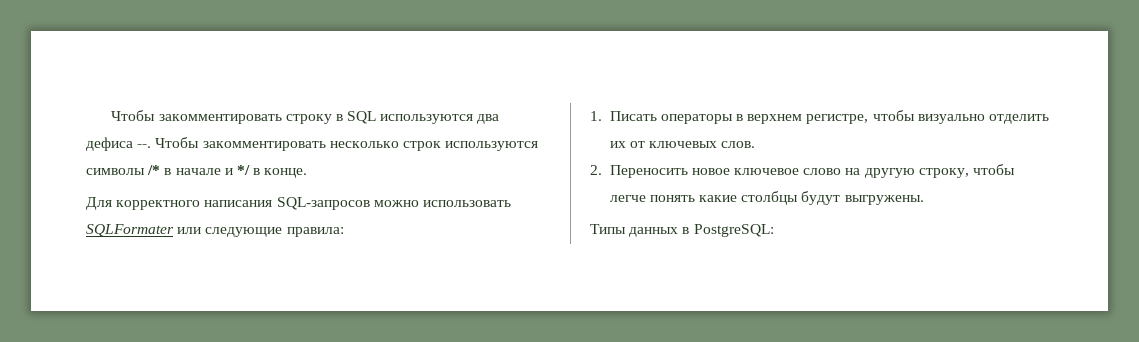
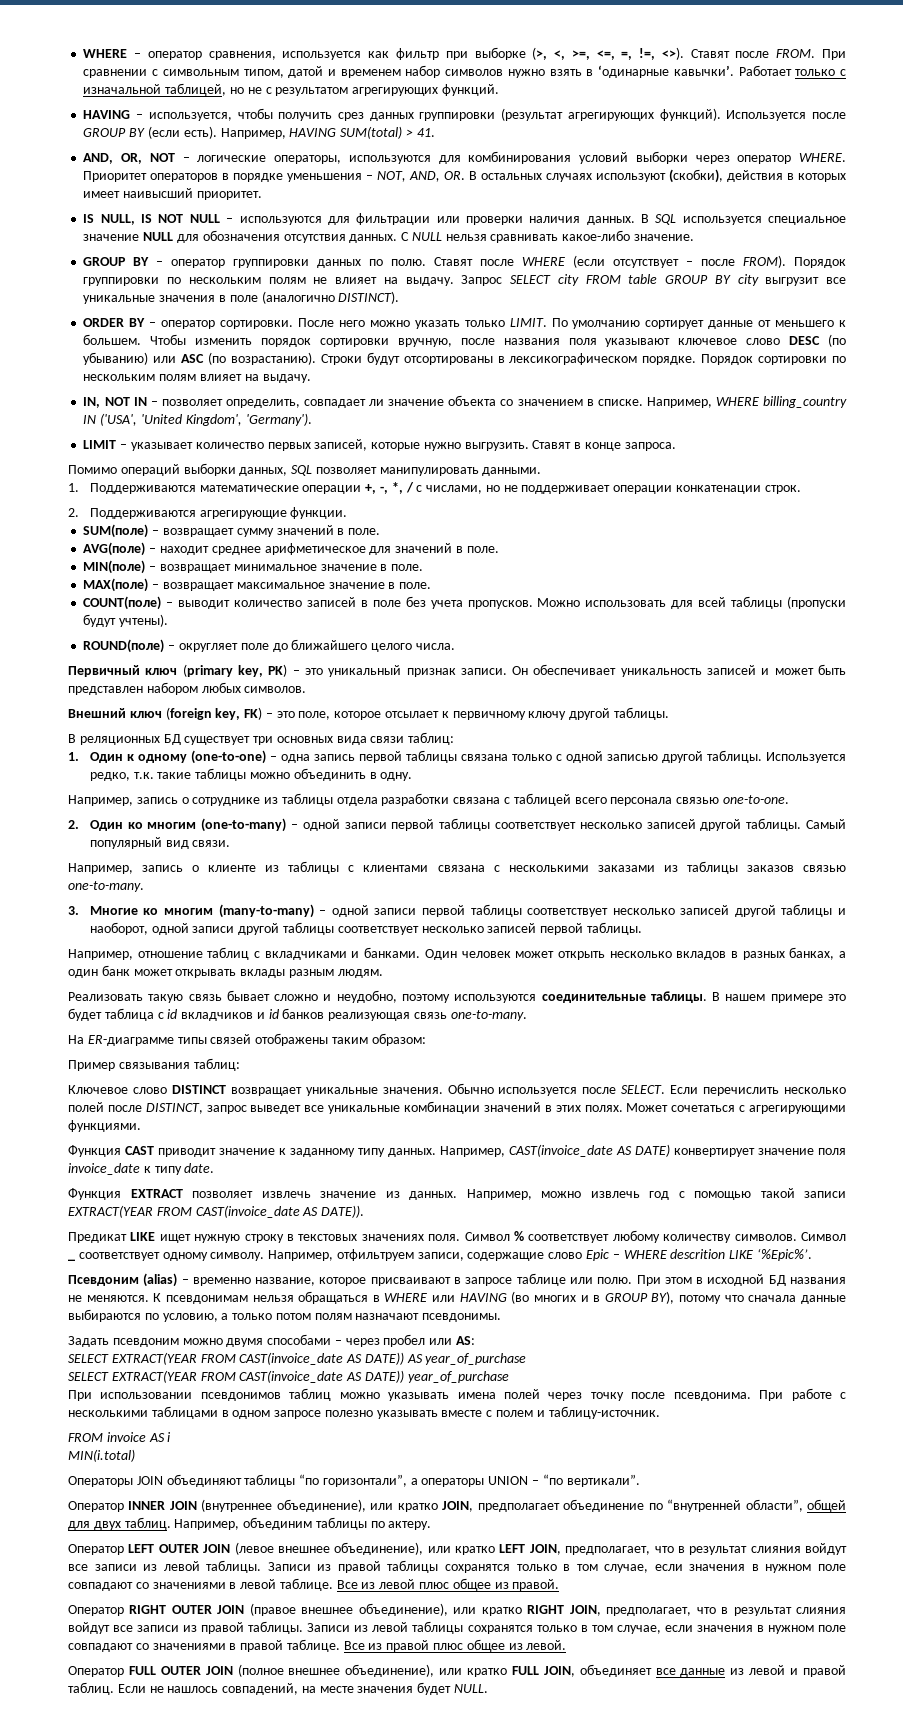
[111,110,500,124] [86,137,539,151] [86,165,308,178] [86,197,511,210] [86,224,344,237] [590,110,1050,124] [609,141,756,148] [590,164,1016,178] [609,191,924,205] [590,224,774,237] Чтобы закомментировать строку в SQL используются два дефиса --. Чтобы закомментировать несколько строк используются символы /* в начале и */ в конце. // Для корректного написания SQL-запросов можно использовать SQLFormater или следующие правила: // 1. Писать операторы в верхнем регистре, чтобы визуально отделить их от ключевых слов. // 2. Переносить новое ключевое слово на другую строку, чтобы легче понять какие столбцы будут выгружены. // Типы данных в PostgreSQL: -> [83,47,846,60] [83,65,847,78] [83,83,499,96] [83,108,846,121] [83,126,435,139] [83,151,847,164] [83,169,847,183] [83,188,262,200] [83,213,847,225] [83,230,694,243] [83,255,847,268] [83,274,847,286] [83,291,400,304] [83,318,846,329] [83,334,846,347] [83,352,846,365] [83,374,311,383] [83,395,848,408] [83,413,312,426] [83,439,676,451] [68,463,542,476] [68,482,801,494] [68,507,348,519] [83,524,381,538] [83,542,499,556] [83,560,424,574] [83,578,432,592] [83,596,846,610] [83,614,169,627] [83,639,455,653] [68,664,846,677] [68,682,307,695] [68,707,669,720] [68,732,455,745] [68,750,846,764] [89,768,413,781] [68,793,789,806] [68,818,846,832] [89,837,231,849] [68,861,846,874] [68,881,144,892] [68,904,846,918] [89,922,642,935] [68,947,846,960] [68,965,383,978] [68,990,847,1003] [68,1008,527,1021] [68,1033,426,1046] [68,1058,240,1071] [68,1083,846,1096] [68,1101,847,1114] [68,1120,141,1132] [68,1144,846,1157] [68,1163,215,1175] [68,1188,846,1200] [68,1205,365,1218] [68,1230,846,1243] [68,1248,812,1261] [68,1273,846,1287] [68,1291,847,1304] [68,1309,502,1322] [68,1334,476,1347] [68,1352,527,1365] [68,1370,509,1383] [68,1388,847,1401] [68,1406,660,1419] [68,1432,172,1442] [68,1449,135,1462] [68,1474,640,1487] [68,1499,846,1512] [68,1517,432,1530] [68,1542,847,1555] [68,1560,846,1573] [68,1578,560,1591] [68,1603,846,1616] [68,1621,847,1634] [68,1639,567,1652] [68,1664,846,1677] [68,1682,489,1695] WHERE – оператор сравнения, используется как фильтр при выборке (>, <, >=, <=, =, !=, <>). Ставят после FROM. При сравнении с символьным типом, датой и временем набор символов нужно взять в ‘одинарные кавычки’. Работает только с изначальной таблицей, но не с результатом агрегирующих функций. // HAVING – используется, чтобы получить срез данных группировки (результат агрегирующих функций). Используется после GROUP BY (если есть). Например, HAVING SUM(total) > 41. // AND, OR, NOT – логические операторы, используются для комбинирования условий выборки через оператор WHERE. Приоритет операторов в порядке уменьшения – NOT, AND, OR. В остальных случаях используют (скобки), действия в которых имеет наивысший приоритет. // IS NULL, IS NOT NULL – используются для фильтрации или проверки наличия данных. В SQL используется специальное значение NULL для обозначения отсутствия данных. С NULL нельзя сравнивать какое-либо значение. // GROUP BY – оператор группировки данных по полю. Ставят после WHERE (если отсутствует – после FROM). Порядок группировки по нескольким полям не влияет на выдачу. Запрос SELECT city FROM table GROUP BY city выгрузит все уникальные значения в поле (аналогично DISTINCT). // ORDER BY – оператор сортировки. После него можно указать только LIMIT. По умолчанию сортирует данные от меньшего к большем. Чтобы изменить порядок сортировки вручную, после названия поля указывают ключевое слово DESC (по убыванию) или ASC (по возрастанию). Строки будут отсортированы в лексикографическом порядке. Порядок сортировки по нескольким полям влияет на выдачу. // IN, NOT IN – позволяет определить, совпадает ли значение объекта со значением в списке. Например, WHERE billing_country IN ('USA', 'United Kingdom', 'Germany'). // LIMIT – указывает количество первых записей, которые нужно выгрузить. Ставят в конце запроса. // Помимо операций выборки данных, SQL позволяет манипулировать данными. // 1. Поддерживаются математические операции +, -, *, / с числами, но не поддерживает операции конкатенации строк. // 2. Поддерживаются агрегирующие функции. // SUM(поле) – возвращает сумму значений в поле. // AVG(поле) – находит среднее арифметическое для значений в поле. // MIN(поле) – возвращает минимальное значение в поле. // MAX(поле) – возвращает максимальное значение в поле. // COUNT(поле) – выводит количество записей в поле без учета пропусков. Можно использовать для всей таблицы (пропуски будут учтены). // ROUND(поле) – округляет поле до ближайшего целого числа. // Первичный ключ (primary key, PK) – это уникальный признак записи. Он обеспечивает уникальность записей и может быть представлен набором любых символов. // Внешний ключ (foreign key, FK) – это поле, которое отсылает к первичному ключу другой таблицы. // В реляционных БД существует три основных вида связи таблиц: // 1. Один к одному (one-to-one) – одна запись первой таблицы связана только с одной записью другой таблицы. Используется редко, т.к. такие таблицы можно объединить в одну. // Например, запись о сотруднике из таблицы отдела разработки связана с таблицей всего персонала связью one-to-one. // 2. Один ко многим (one-to-many) – одной записи первой таблицы соответствует несколько записей другой таблицы. Самый популярный вид связи. // Например, запись о клиенте из таблицы с клиентами связана с несколькими заказами из таблицы заказов связью one-to-many. // 3. Многие ко многим (many-to-many) – одной записи первой таблицы соответствует несколько записей другой таблицы и наоборот, одной записи другой таблицы соответствует несколько записей первой таблицы. // Например, отношение таблиц с вкладчиками и банками. Один человек может открыть несколько вкладов в разных банках, а один банк может открывать вклады разным людям. // Реализовать такую связь бывает сложно и неудобно, поэтому используются соединительные таблицы. В нашем примере это будет таблица с id вкладчиков и id банков реализующая связь one-to-many. // На ER-диаграмме типы связей отображены таким образом: // Пример связывания таблиц: // Ключевое слово DISTINCT возвращает уникальные значения. Обычно используется после SELECT. Если перечислить несколько полей после DISTINCT, запрос выведет все уникальные комбинации значений в этих полях. Может сочетаться с агрегирующими функциями. // Функция CAST приводит значение к заданному типу данных. Например, CAST(invoice_date AS DATE) конвертирует значение поля invoice_date к типу date. // Функция EXTRACT позволяет извлечь значение из данных. Например, можно извлечь год с помощью такой записи EXTRACT(YEAR FROM CAST(invoice_date AS DATE)). // Предикат LIKE ищет нужную строку в текстовых значениях поля. Символ % соответствует любому количеству символов. Символ _ соответствует одному символу. Например, отфильтруем записи, содержащие слово Epic – WHERE descrition LIKE ‘%Epic%’. // Псевдоним (alias) – временно название, которое присваивают в запросе таблице или полю. При этом в исходной БД названия не меняются. К псевдонимам нельзя обращаться в WHERE или HAVING (во многих и в GROUP BY), потому что сначала данные выбираются по условию, а только потом полям назначают псевдонимы. // Задать псевдоним можно двумя способами – через пробел или AS: // SELECT EXTRACT(YEAR FROM CAST(invoice_date AS DATE)) AS year_of_purchase // SELECT EXTRACT(YEAR FROM CAST(invoice_date AS DATE)) year_of_purchase // При использовании псевдонимов таблиц можно указывать имена полей через точку после псевдонима. При работе с несколькими таблицами в одном запросе полезно указывать вместе с полем и таблицу-источник. // FROM invoice AS i // MIN(i.total) // Операторы JOIN объединяют таблицы “по горизонтали”, а операторы UNION – “по вертикали”. // Оператор INNER JOIN (внутреннее объединение), или кратко JOIN, предполагает объединение по “внутренней области”, общей для двух таблиц. Например, объединим таблицы по актеру. // Оператор LEFT OUTER JOIN (левое внешнее объединение), или кратко LEFT JOIN, предполагает, что в результат слияния войдут все записи из левой таблицы. Записи из правой таблицы сохранятся только в том случае, если значения в нужном поле совпадают со значениями в левой таблице. Все из левой плюс общее из правой. // Оператор RIGHT OUTER JOIN (правое внешнее объединение), или кратко RIGHT JOIN, предполагает, что в результат слияния войдут все записи из правой таблицы. Записи из левой таблицы сохранятся только в том случае, если значения в нужном поле совпадают со значениями в правой таблице. Все из правой плюс общее из левой. // Оператор FULL OUTER JOIN (полное внешнее объединение), или кратко FULL JOIN, объединяет все данные из левой и правой таблиц. Если не нашлось совпадений, на месте значения будет NULL.

